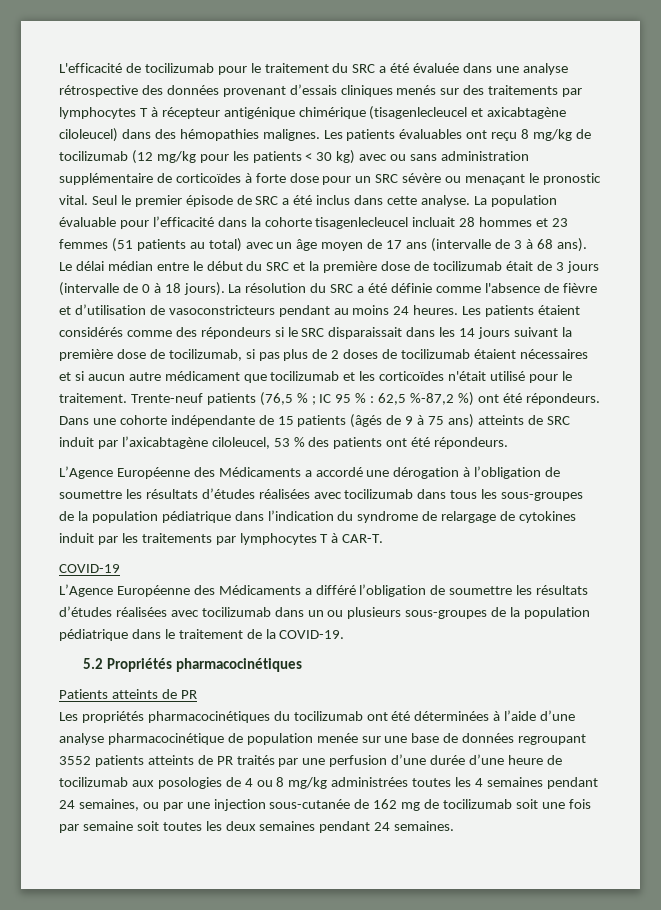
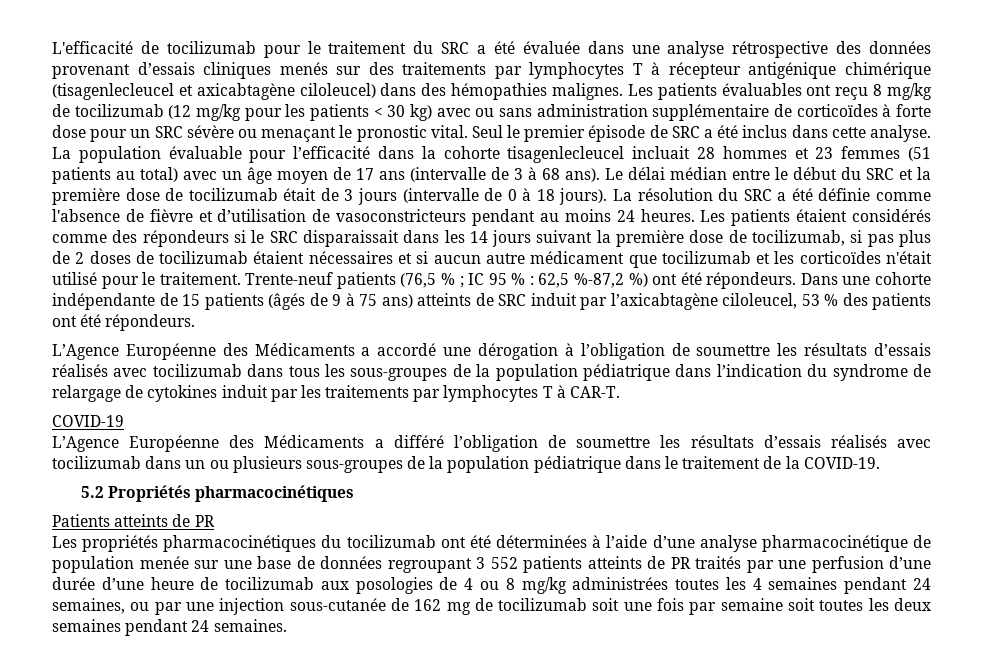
[201,488,310,499] d’études réalisées -> [874,343,932,356] [52,364,108,377] d’essais réalisés
[59,606,167,617] d’études réalisées -> [763,435,887,448] d’essais réalisés
[59,756,91,765] 3552 -> [476,557,518,569] 3 552

